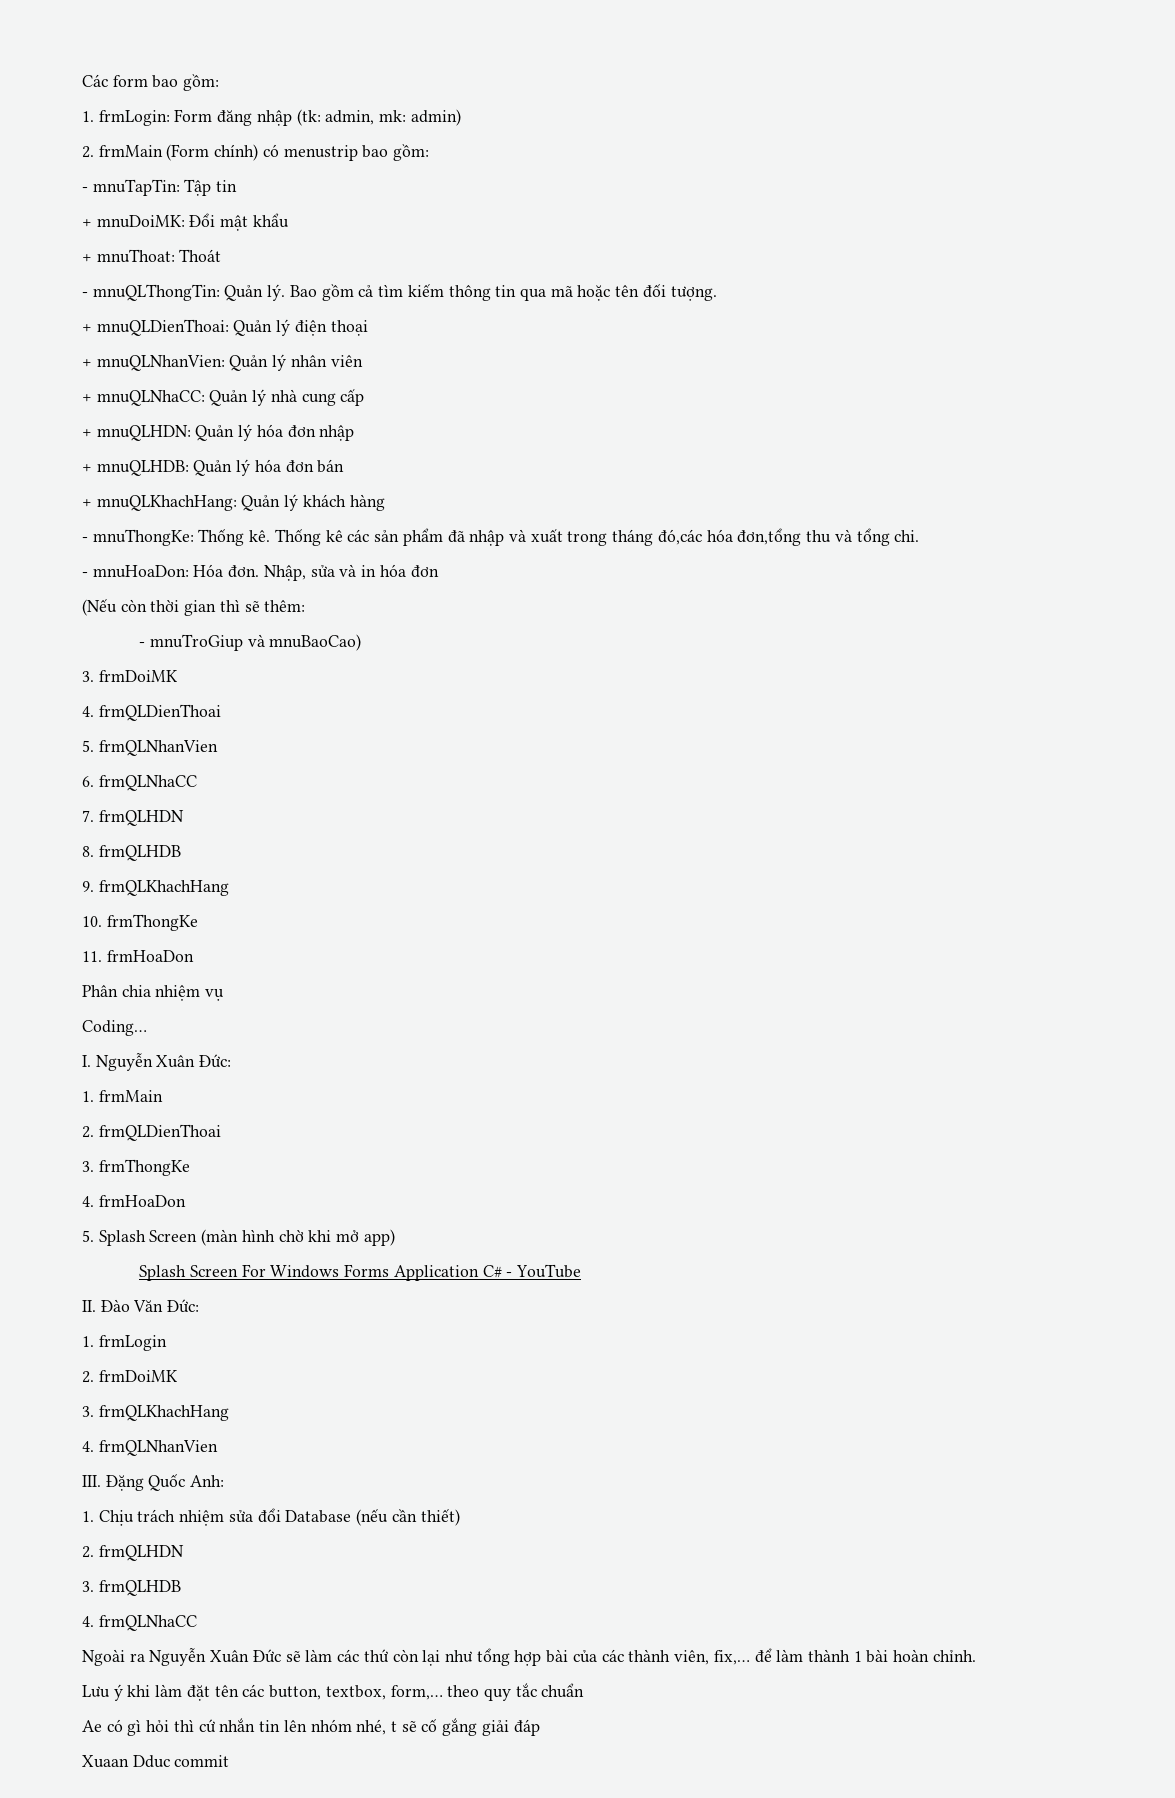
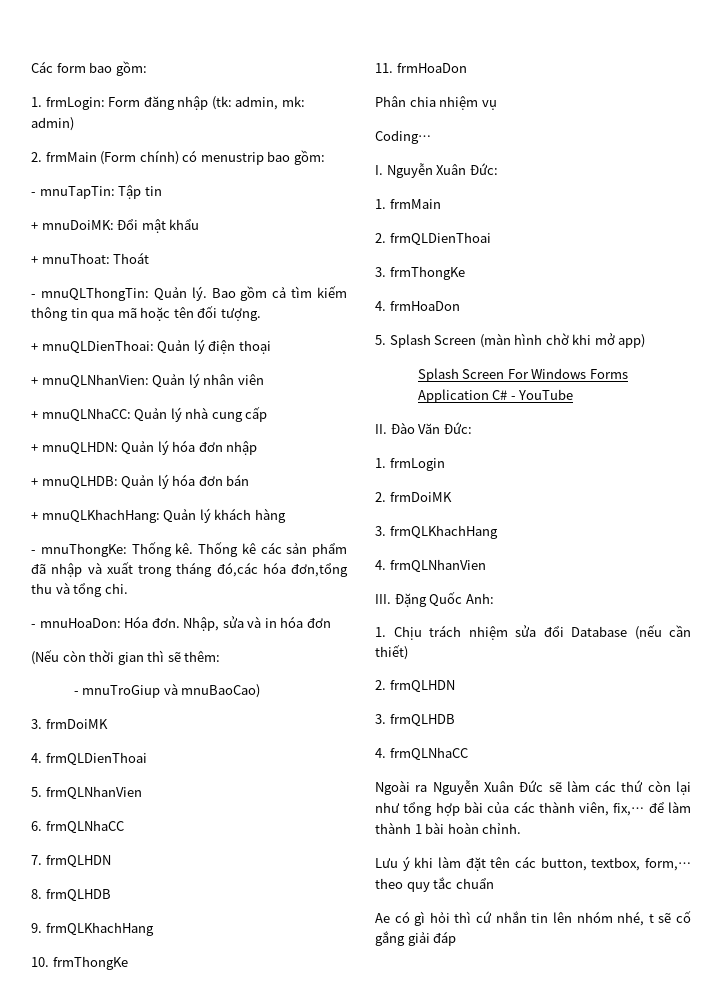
[82,1755,230,1768] // Xuaan Dduc commit -> (457, 938) none

